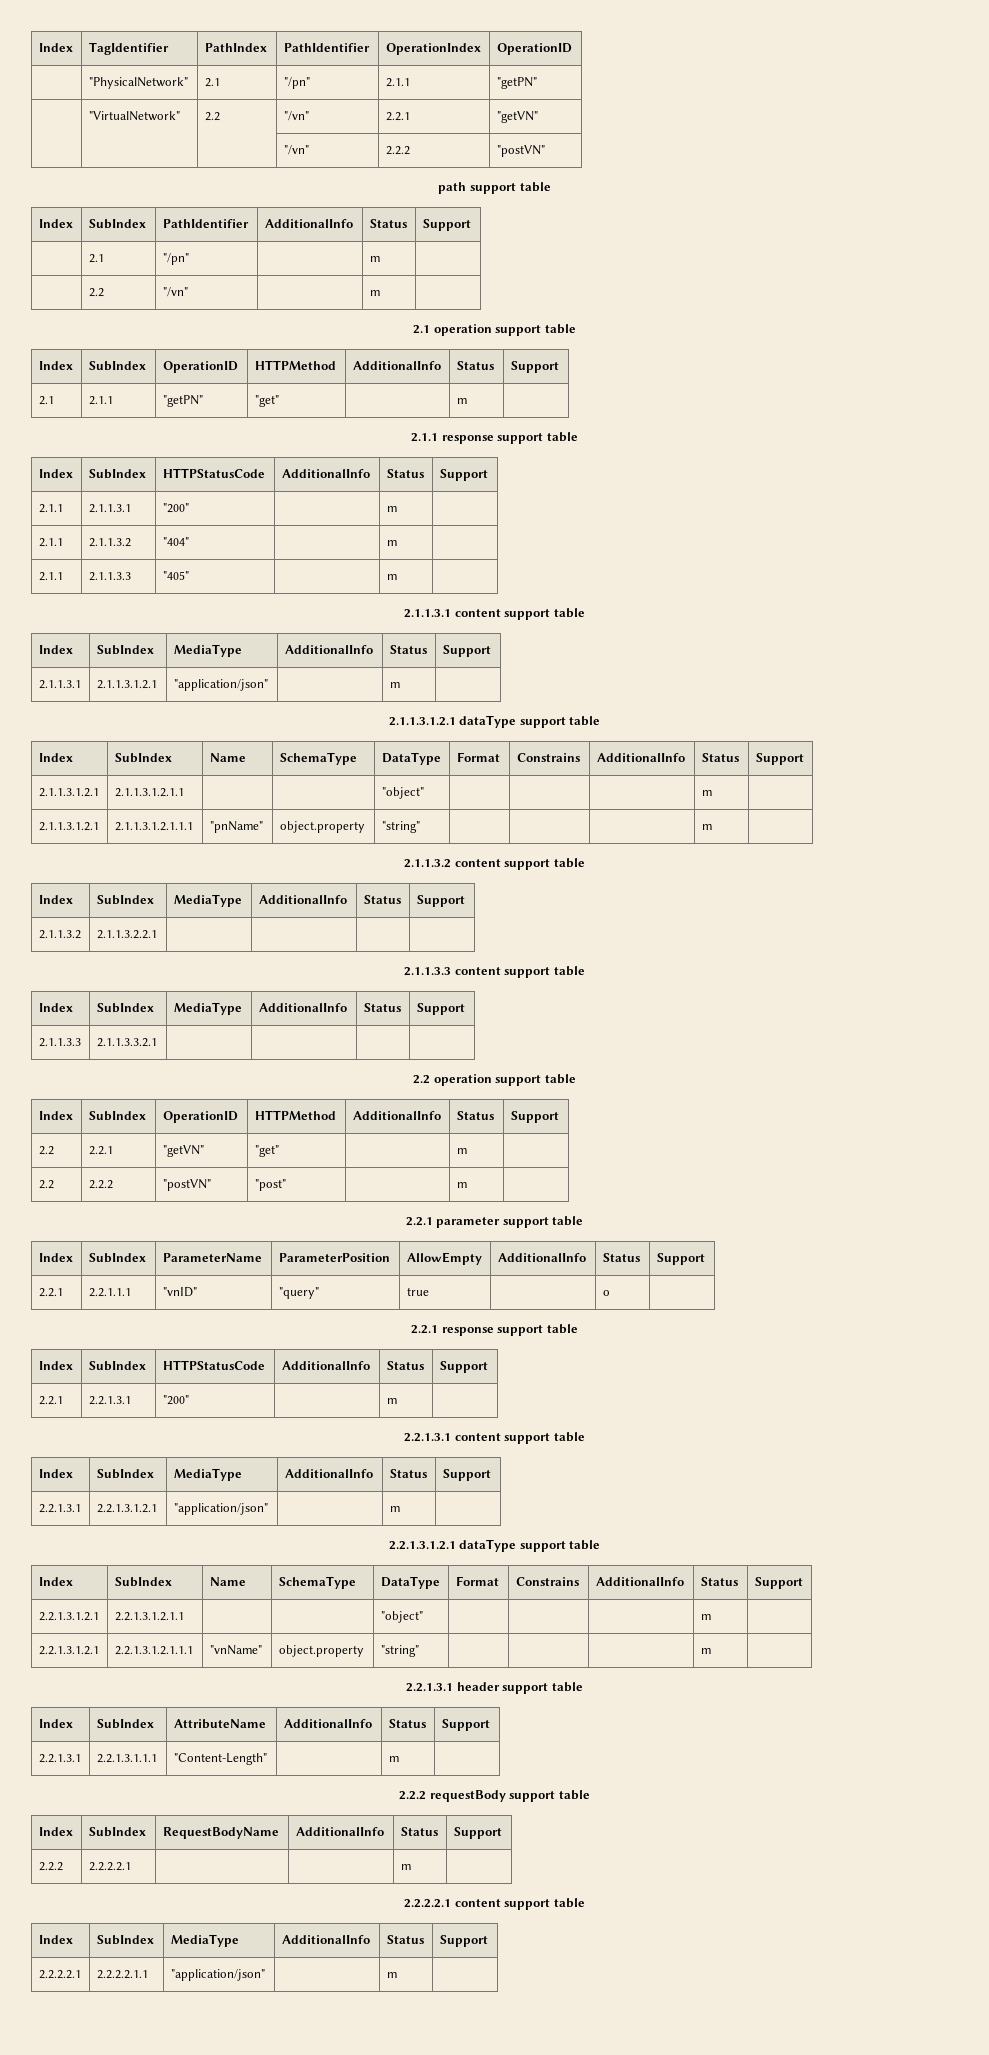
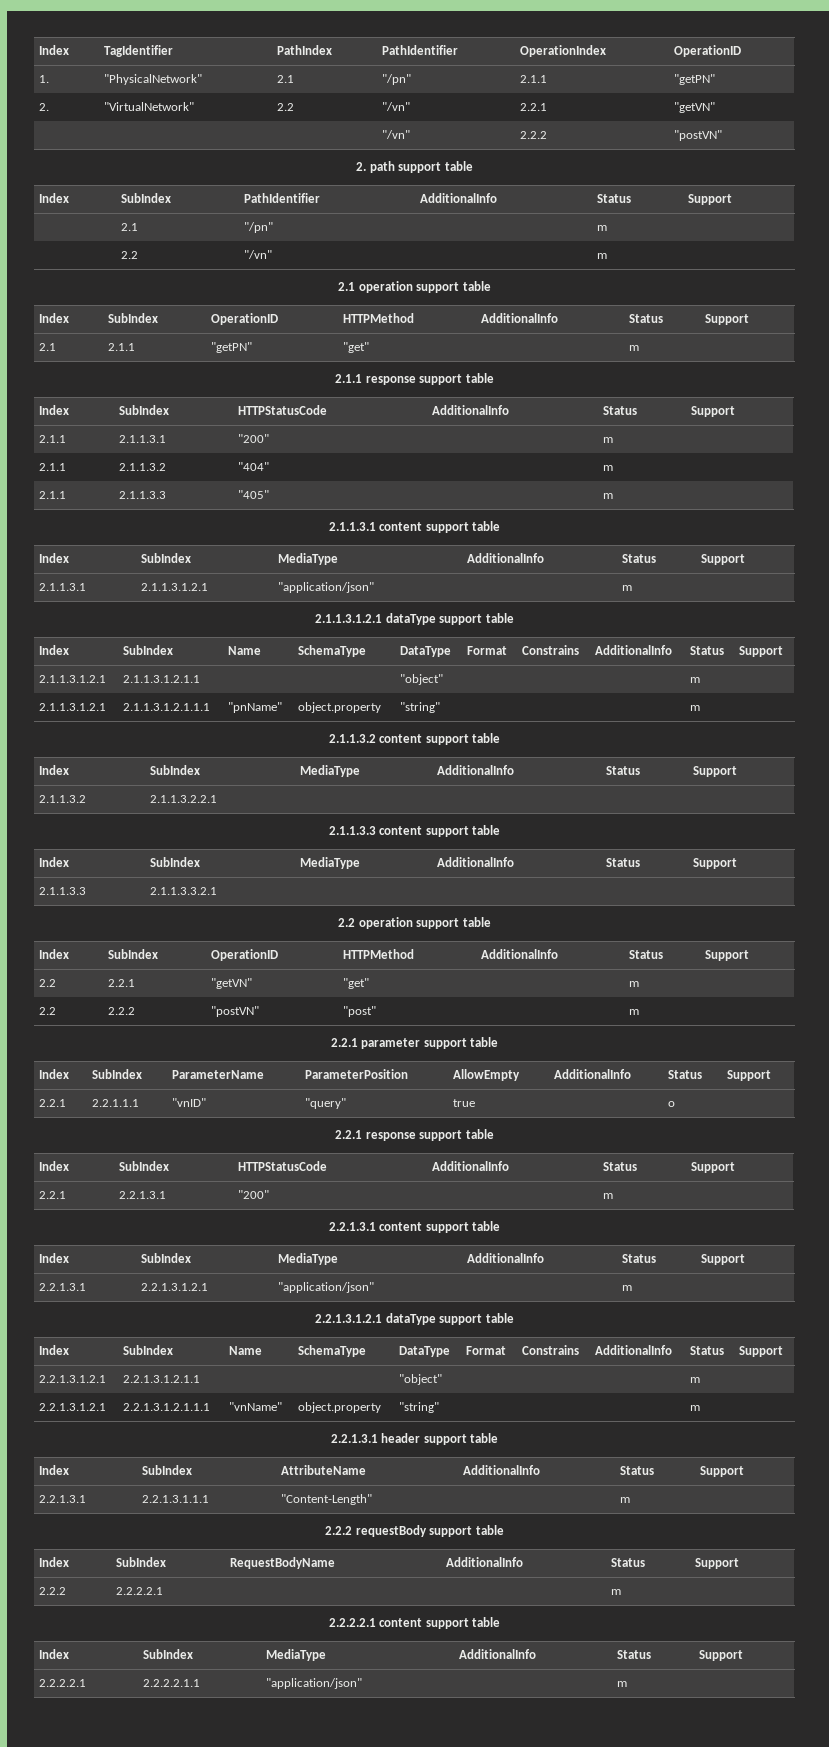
(572, 49) none -> [39,75,50,83] 1.
(537, 83) none -> [39,103,50,111] 2.
(545, 151) none -> [356,162,367,171] 2.

